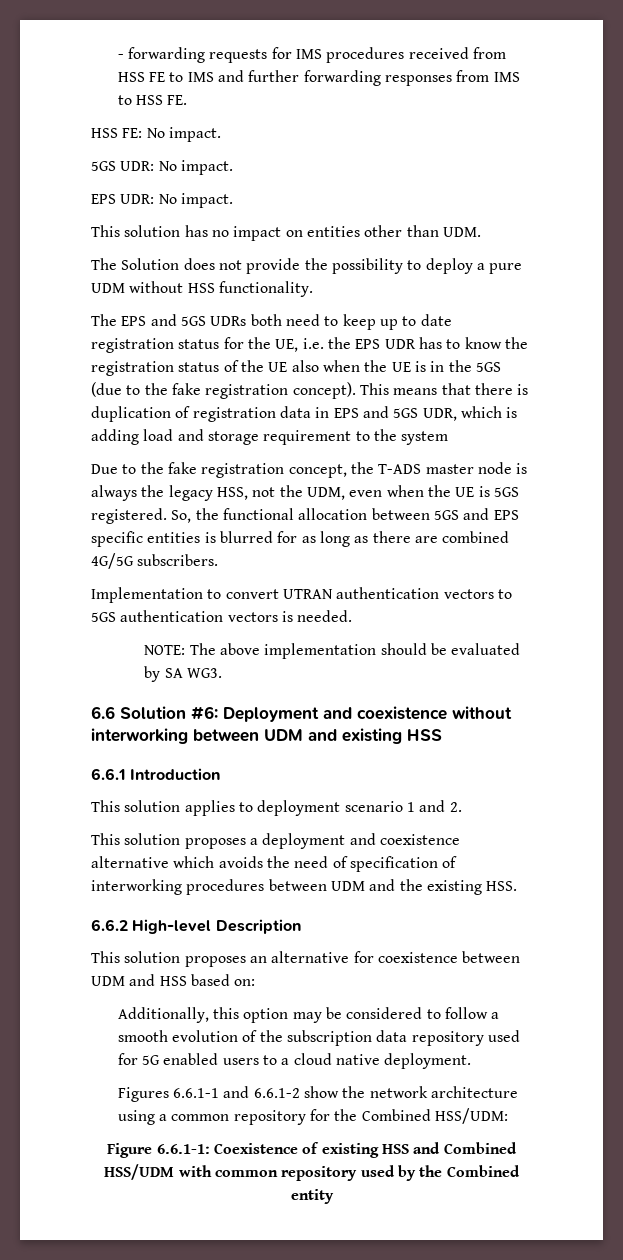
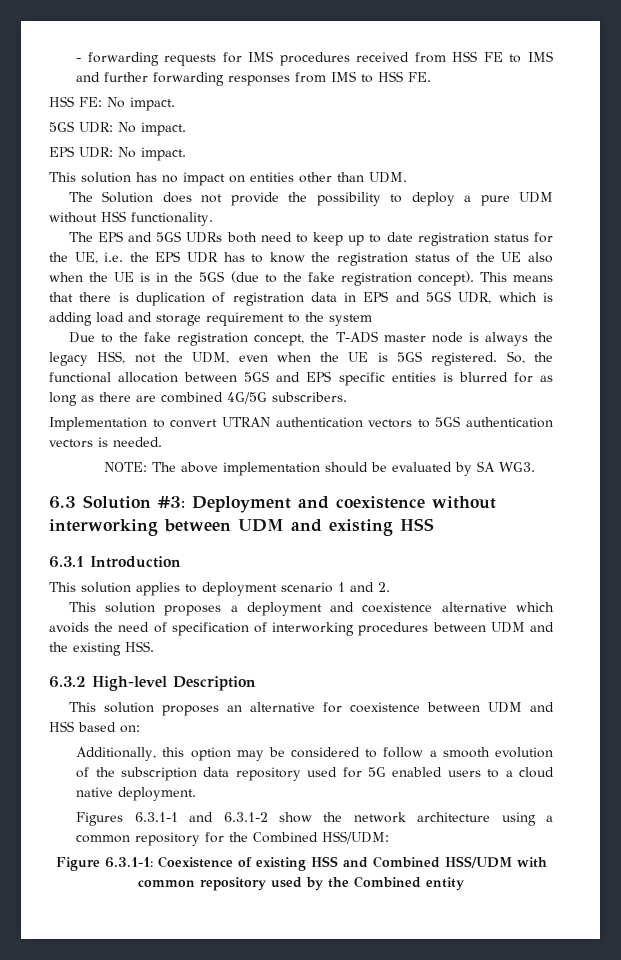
[91,706,218,720] 6.6 Solution #6: -> [49,495,185,509] 6.3 Solution #3:
[91,768,126,780] 6.6.1 -> [49,556,84,568] 6.3.1
[91,919,128,931] 6.6.2 -> [49,676,86,688] 6.3.2
[173,1086,300,1098] 6.6.1-1 and 6.6.1-2 -> [134,812,268,822] 6.3.1-1 and 6.3.1-2
[156,1144,210,1154] 6.6.1-1: -> [104,857,153,868] 6.3.1-1:

